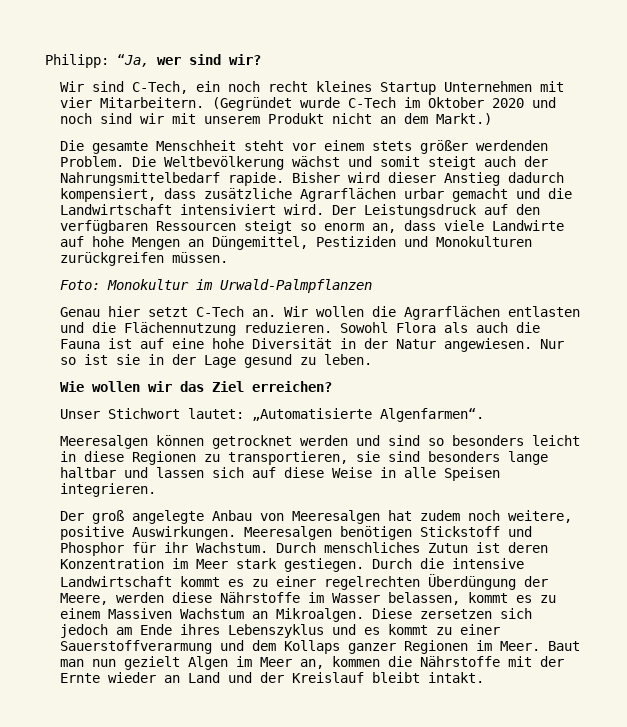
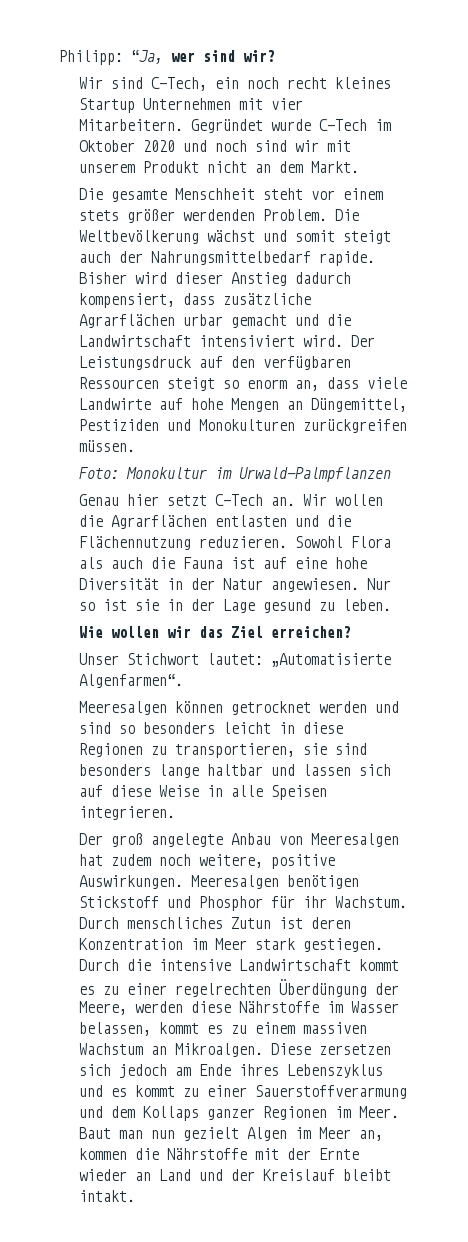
[212,97,293,111] (Gegründet -> [190,119,263,133] Gegründet
[436,113,493,125] Markt.) -> [310,161,359,173] Markt.
[108,608,173,619] Massiven -> [302,1022,367,1034] massiven

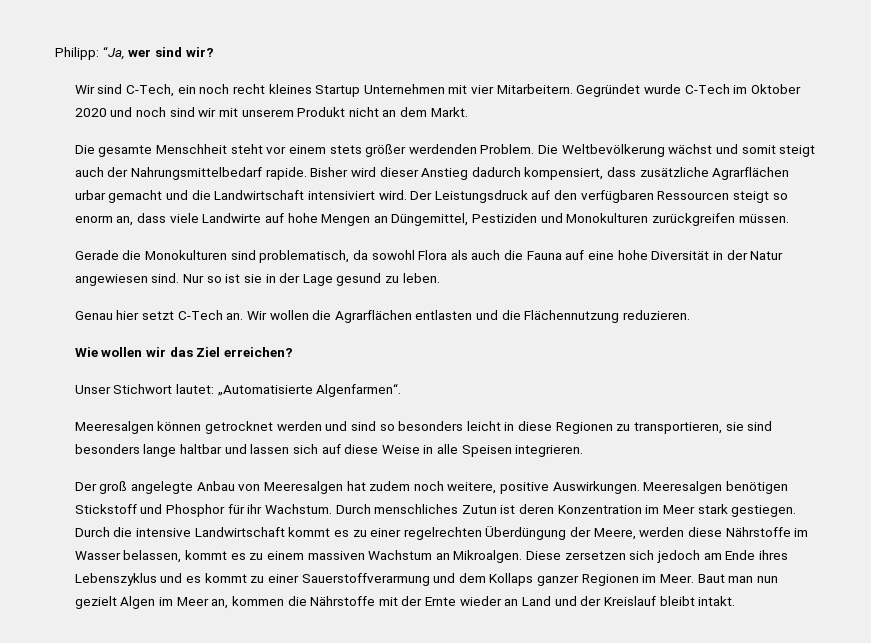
[78,467,391,482] Foto: Monokultur im Urwald-Palmpflanzen -> [74,250,784,263] [74,273,440,286] Gerade die Monokulturen sind problematisch, da sowohl Flora als auch die Fauna auf eine hohe Diversität in der Natur angewiesen sind. Nur so ist sie in der Lage gesund zu leben.
[294,536,391,548] [78,557,367,569] [78,578,391,592] [78,599,391,613] Sowohl Flora als auch die Fauna ist auf eine hohe Diversität in der Natur angewiesen. Nur so ist sie in der Lage gesund zu leben. -> (691, 315) none

